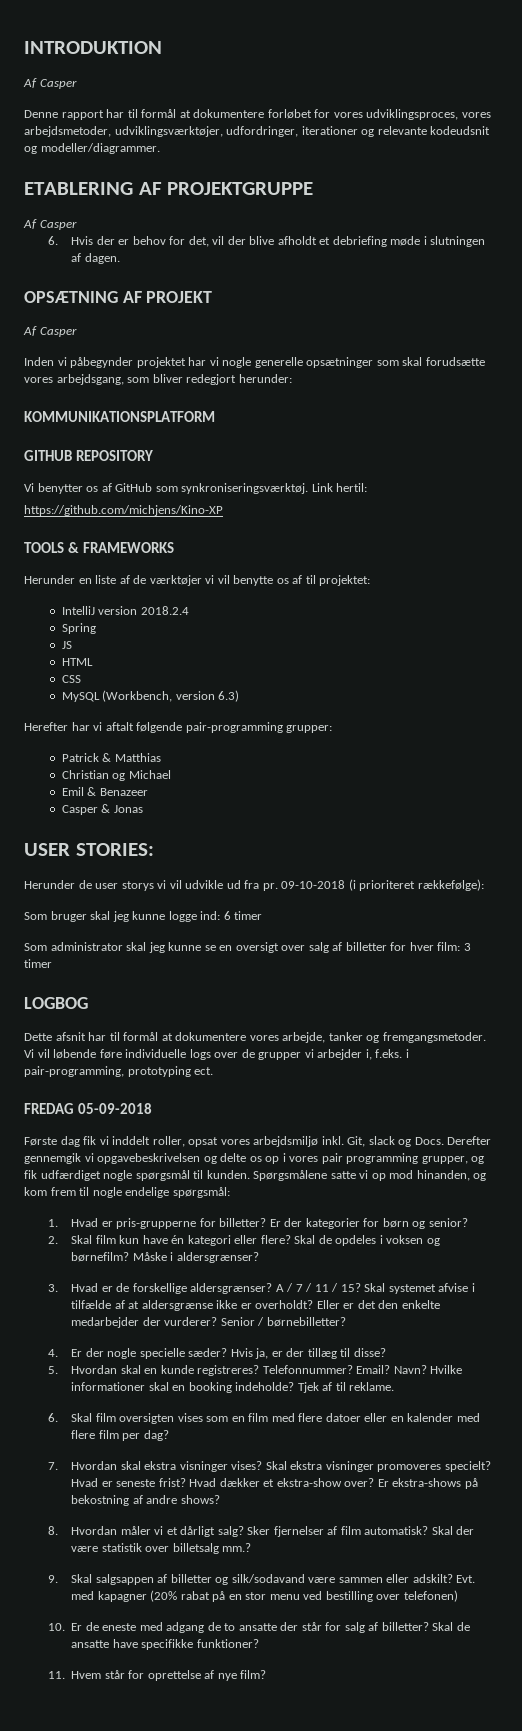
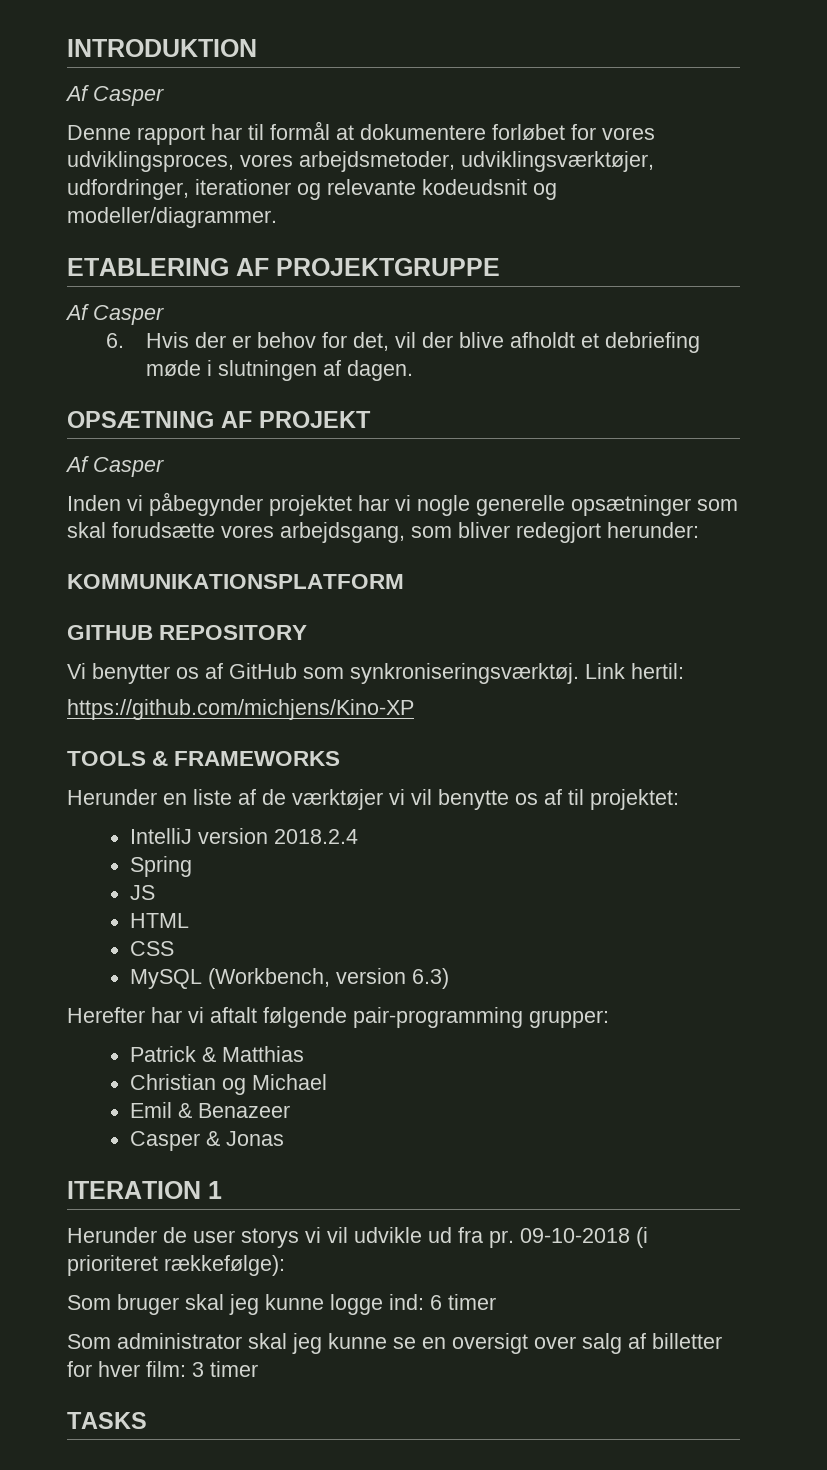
[24,843,154,856] USER STORIES: -> [67,1181,222,1199] ITERATION 1
[24,997,88,1009] [24,1032,486,1043] [24,1049,409,1060] [24,1066,214,1077] [24,1103,153,1114] [24,1136,492,1147] [24,1153,485,1164] [24,1170,487,1181] [24,1187,230,1198] [47,1218,468,1229] [47,1235,440,1246] [71,1252,259,1263] [47,1283,475,1294] [71,1300,440,1311] [71,1317,346,1328] [47,1348,386,1359] [47,1365,463,1376] [71,1382,395,1393] [47,1413,480,1424] [71,1430,169,1441] [47,1461,491,1472] [71,1478,478,1489] [71,1495,220,1506] [47,1526,475,1537] [71,1543,252,1554] [47,1574,476,1585] [71,1590,458,1602] [47,1622,470,1633] [71,1639,259,1650] [47,1670,267,1681] LOGBOG // Dette afsnit har til formål at dokumentere vores arbejde, tanker og fremgangsmetoder. Vi vil løbende føre individuelle logs over de grupper vi arbejder i, f.eks. i pair-programming, prototyping ect. // FREDAG 05-09-2018 // Første dag fik vi inddelt roller, opsat vores arbejdsmiljø inkl. Git, slack og Docs. Derefter gennemgik vi opgavebeskrivelsen og delte os op i vores pair programming grupper, og fik udfærdiget nogle spørgsmål til kunden. Spørgsmålene satte vi op mod hinanden, og kom frem til nogle endelige spørgsmål: // 1. Hvad er pris-grupperne for billetter? Er der kategorier for børn og senior? // 2. Skal film kun have én kategori eller flere? Skal de opdeles i voksen og børnefilm? Måske i aldersgrænser? // 3. Hvad er de forskellige aldersgrænser? A / 7 / 11 / 15? Skal systemet afvise i tilfælde af at aldersgrænse ikke er overholdt? Eller er det den enkelte medarbejder der vurderer? Senior / børnebilletter? // 4. Er der nogle specielle sæder? Hvis ja, er der tillæg til disse? // 5. Hvordan skal en kunde registreres? Telefonnummer? Email? Navn? Hvilke informationer skal en booking indeholde? Tjek af til reklame. // 6. Skal film oversigten vises som en film med flere datoer eller en kalender med flere film per dag? // 7. Hvordan skal ekstra visninger vises? Skal ekstra visninger promoveres specielt? Hvad er seneste frist? Hvad dækker et ekstra-show over? Er ekstra-shows på bekostning af andre shows? // 8. Hvordan måler vi et dårligt salg? Sker fjernelser af film automatisk? Skal der være statistik over billetsalg mm.? // 9. Skal salgsappen af billetter og silk/sodavand være sammen eller adskilt? Evt. med kapagner (20% rabat på en stor menu ved bestilling over telefonen) // 10. Er de eneste med adgang de to ansatte der står for salg af billetter? Skal de ansatte have specifikke funktioner? // 11. Hvem står for oprettelse af nye film? -> [67,1412,147,1429] TASKS

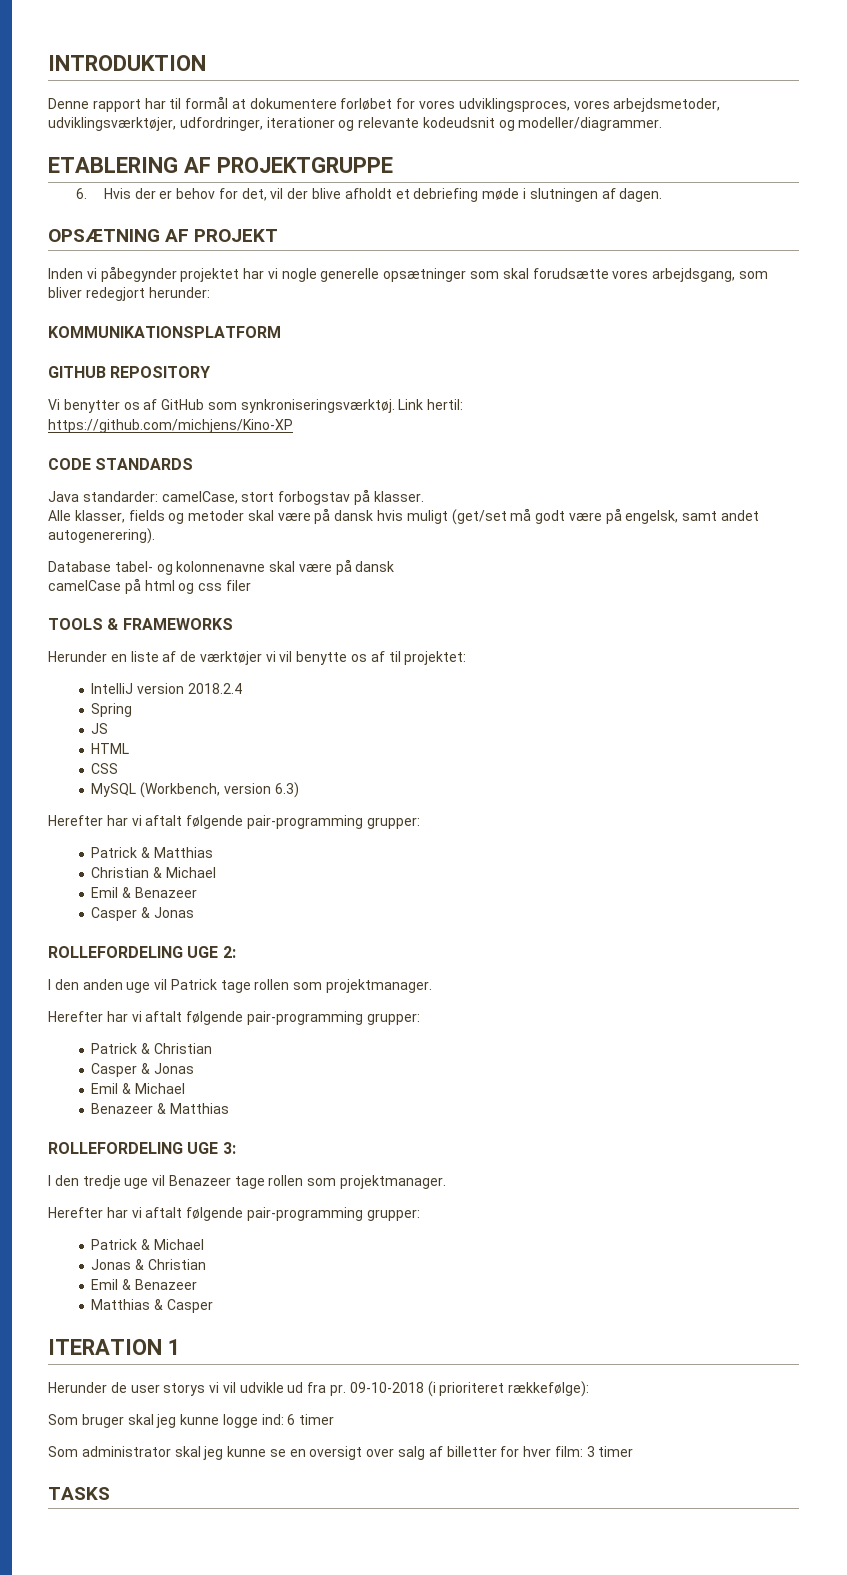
[65,85,164,106] // Af Casper -> (206, 63) none
[65,304,164,325] // Af Casper -> (393, 165) none
[65,456,164,477] // Af Casper -> (279, 235) none
(414, 709) none -> [48,458,194,470] [48,489,424,505] [48,508,760,525] [48,528,155,544] [48,559,395,575] [48,578,251,594] // CODE STANDARDS // Java standarder: camelCase, stort forbogstav på klasser. // Alle klasser, fields og metoder skal være på dansk hvis muligt (get/set må godt være på engelsk, samt andet autogenerering). // Database tabel- og kolonnenavne skal være på dansk // camelCase på html og css filer
[222,1078,247,1095] og -> [153,867,163,878] &
(285, 1138) none -> [48,946,236,958] [48,979,433,993] [48,1011,420,1025] [91,1043,212,1054] [91,1063,194,1077] [91,1083,185,1094] [91,1103,229,1114] [48,1142,236,1154] [48,1175,447,1189] [48,1207,420,1221] [91,1239,204,1250] [91,1259,206,1270] [91,1279,197,1290] [91,1299,213,1313] // ROLLEFORDELING UGE 2: // I den anden uge vil Patrick tage rollen som projektmanager. // Herefter har vi aftalt følgende pair-programming grupper: // Patrick & Christian // Casper & Jonas // Emil & Michael // Benazeer & Matthias // ROLLEFORDELING UGE 3: // I den tredje uge vil Benazeer tage rollen som projektmanager. // Herefter har vi aftalt følgende pair-programming grupper: // Patrick & Michael // Jonas & Christian // Emil & Benazeer // Matthias & Casper

